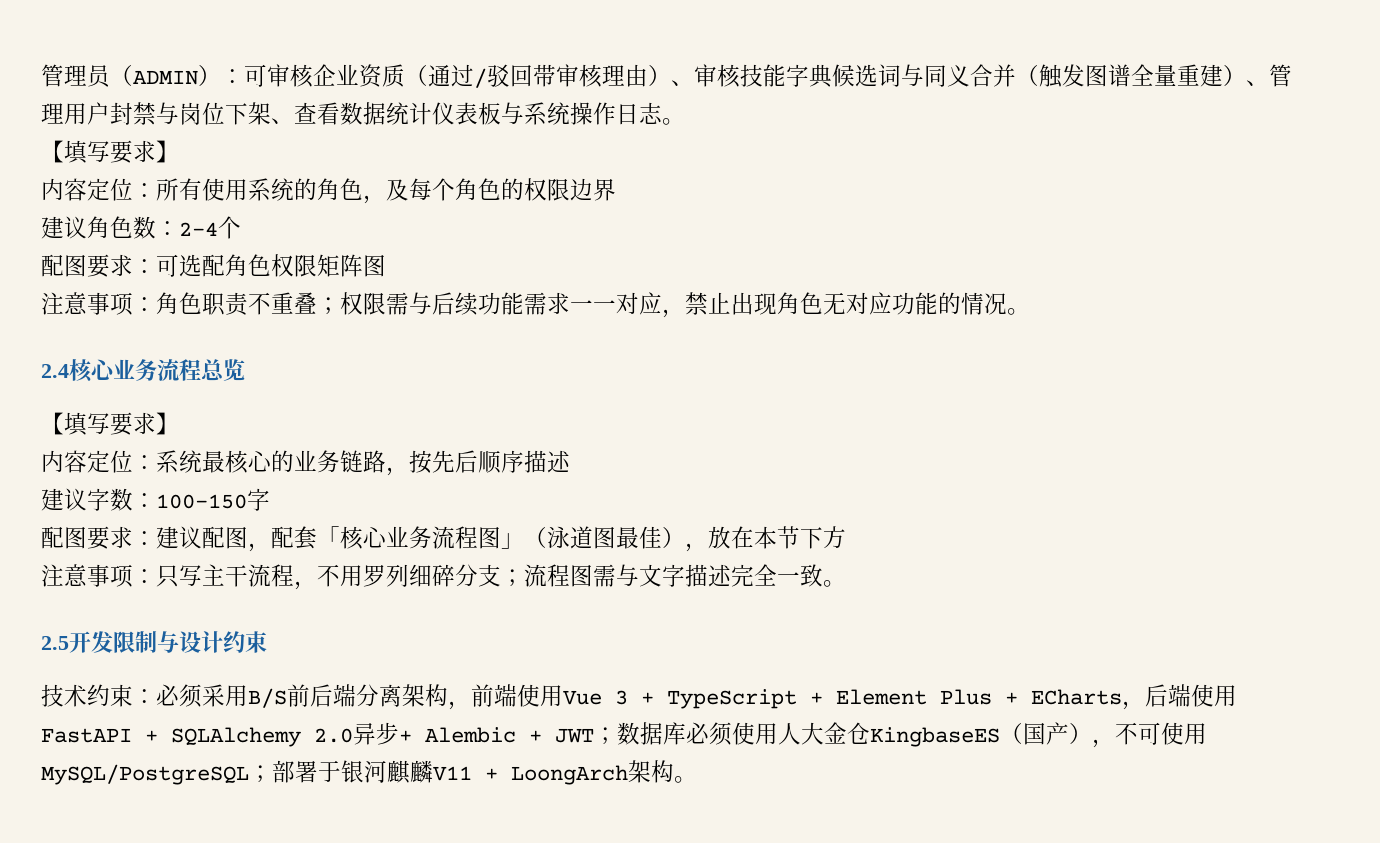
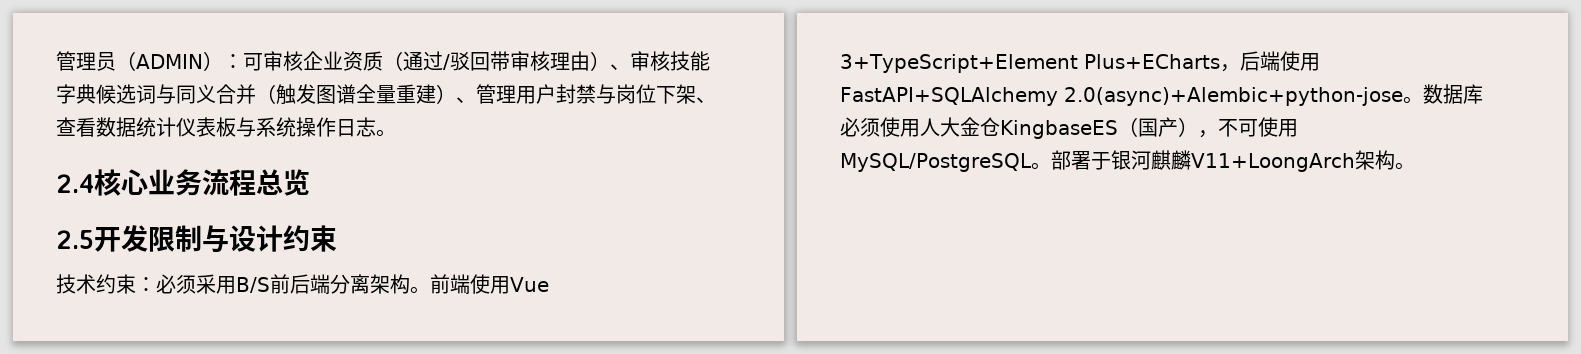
[41,140,179,164] [41,178,616,204] [41,216,241,239] [41,254,386,278] [41,292,1030,318] // 【填写要求】 // 内容定位：所有使用系统的角色，及每个角色的权限边界 // 建议角色数：2-4个 // 配图要求：可选配角色权限矩阵图 // 注意事项：角色职责不重叠；权限需与后续功能需求一一对应，禁止出现角色无对应功能的情况。 -> (396, 133) none
[41,412,179,436] [41,450,570,476] [41,488,270,511] [41,526,846,552] [41,564,846,590] // 【填写要求】 // 内容定位：系统最核心的业务链路，按先后顺序描述 // 建议字数：100-150字 // 配图要求：建议配图，配套「核心业务流程图」（泳道图最佳），放在本节下方 // 注意事项：只写主干流程，不用罗列细碎分支；流程图需与文字描述完全一致。 -> (310, 182) none
[448,701,471,710] ， -> [410,286,430,294] 。
[615,684,1237,710] [41,722,617,747] 3 + TypeScript + Element Plus + ECharts，后端使用FastAPI + SQLAlchemy 2.0异步+ Alembic + JWT； -> [840,51,1320,73] [840,87,1423,106] 3+TypeScript+Element Plus+ECharts，后端使用FastAPI+SQLAlchemy 2.0(async)+Alembic+python-jose。
[249,765,272,782] ； -> [1030,162,1051,170] 。
[433,765,628,785] V11 + LoongArch -> [1190,153,1355,172] V11+LoongArch

